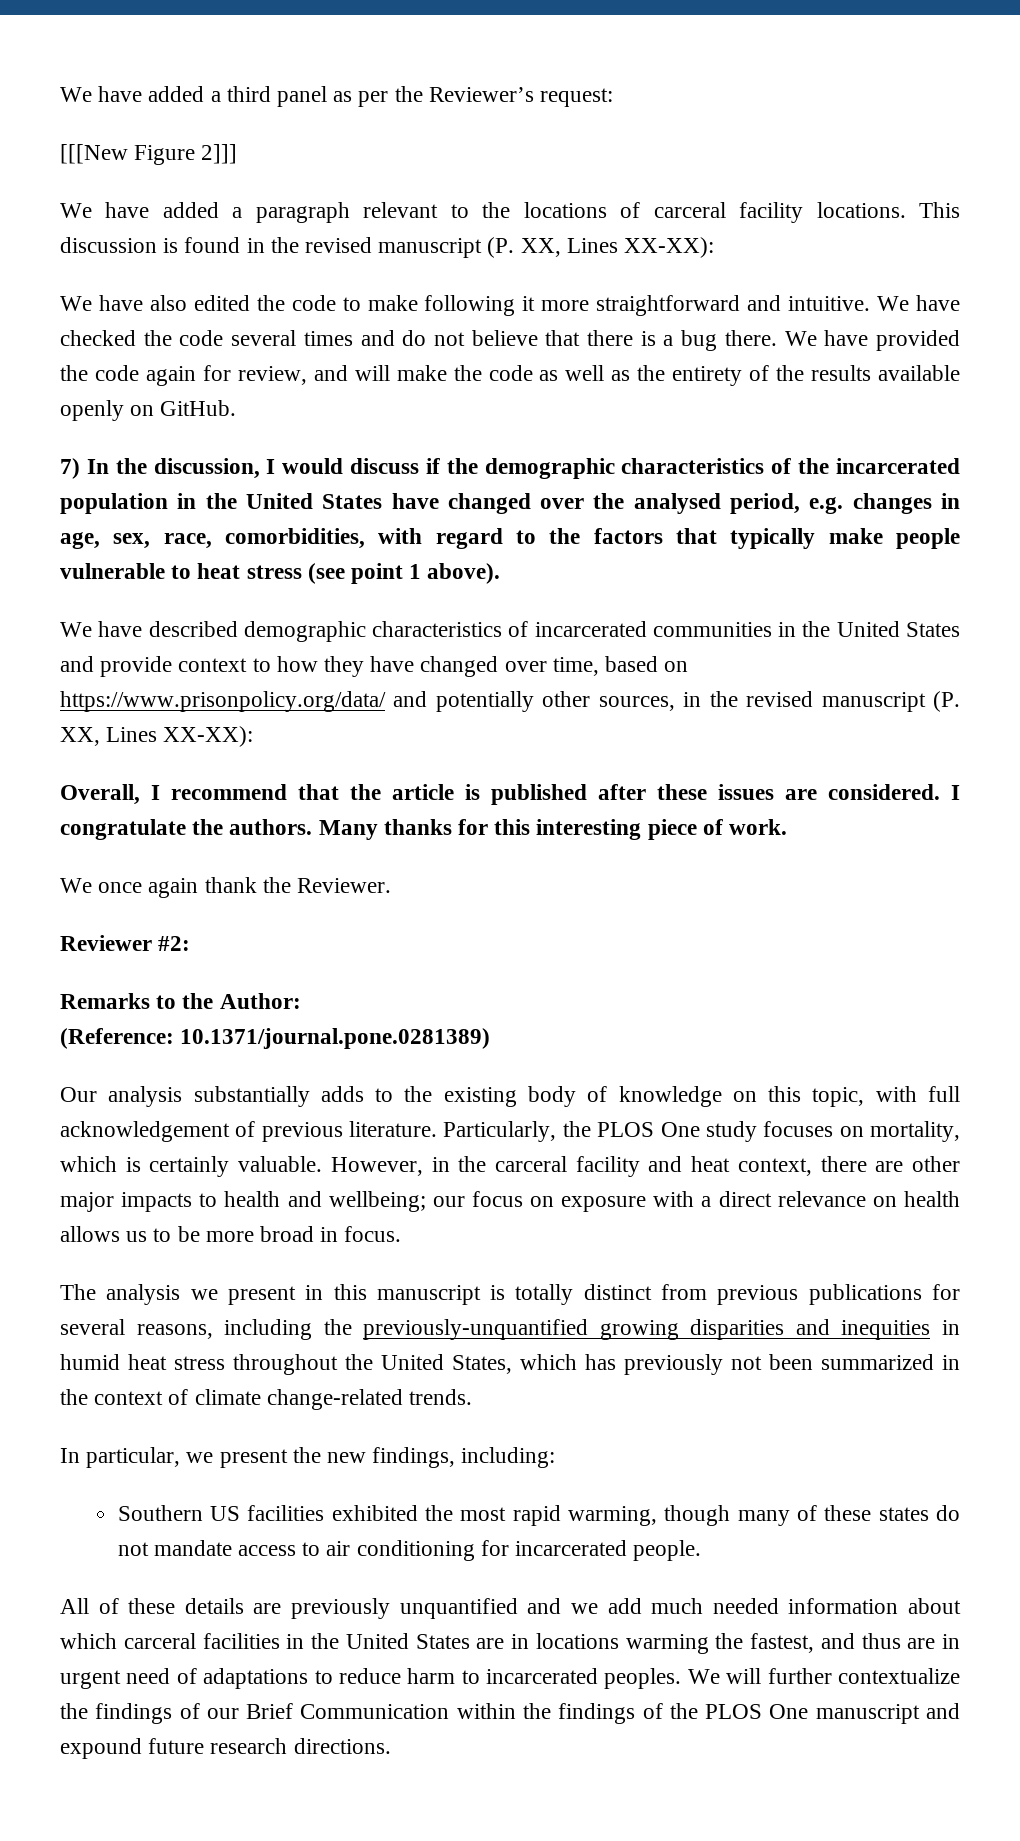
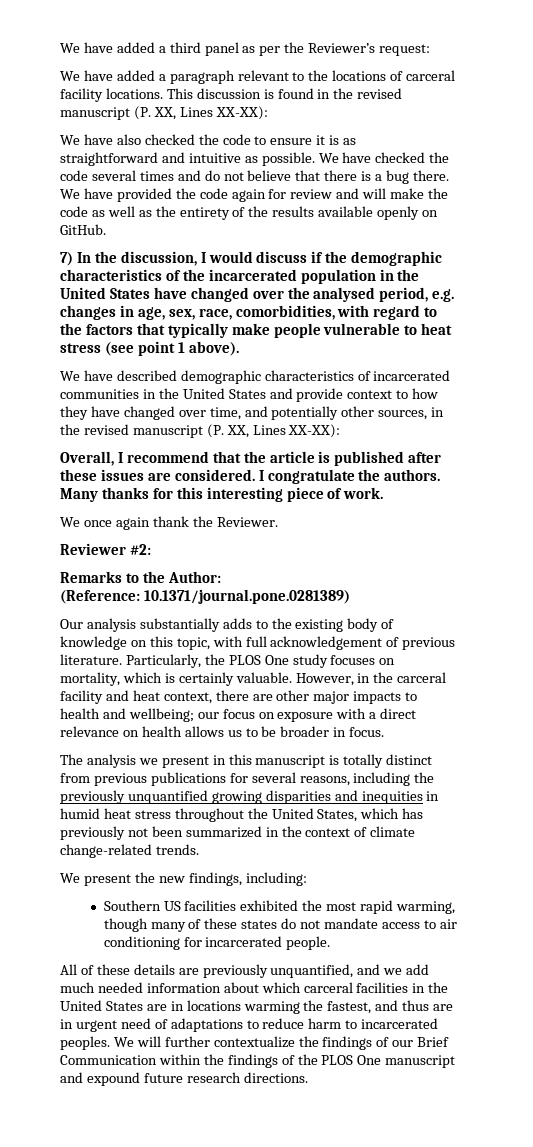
[60,144,238,165] // [[[New Figure 2]]] -> (431, 50) none
[193,295,250,311] edited -> [144,134,195,145] checked
[367,295,871,316] make following it more straightforward and intuitive. -> [270,135,357,145] [60,152,315,166] ensure it is as straightforward and intuitive as possible.
[237,366,307,385] review, -> [290,189,333,199] review
[605,656,689,672] [60,691,386,712] based on https://www.prisonpolicy.org/data/ -> (241, 413) none
[205,1226,315,1242] more broad -> [280,726,330,737] broader
[363,1319,589,1340] previously-unquantified -> [60,790,208,804] previously unquantified
[60,1447,214,1468] In particular, we -> [60,873,80,883] We
[399,1598,518,1619] unquantified -> [270,964,354,978] unquantified,

